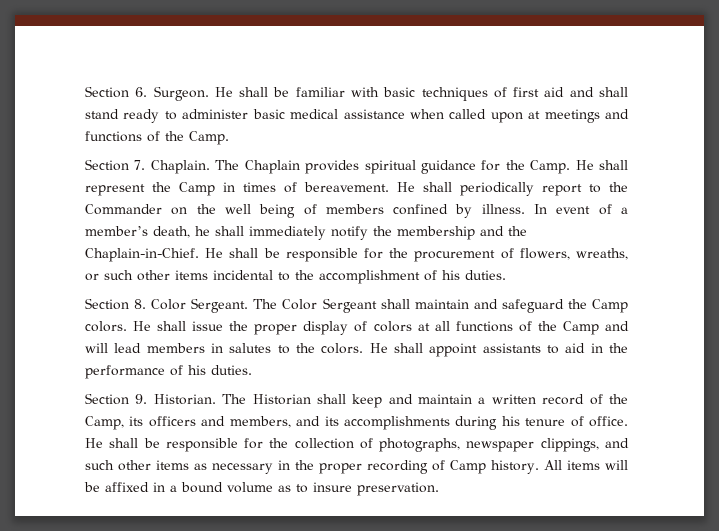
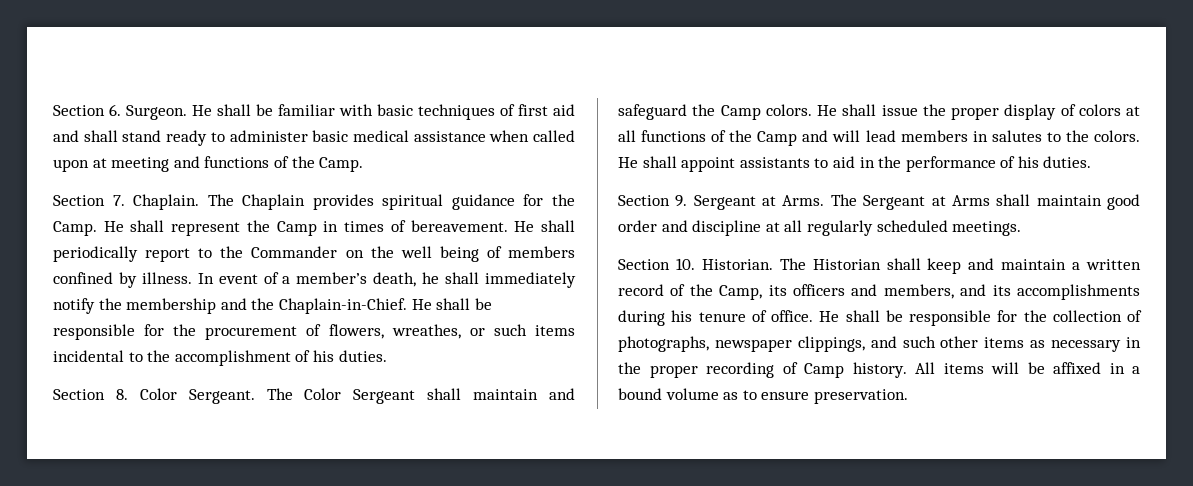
[544,109,600,123] meetings -> [111,157,170,172] meeting
[575,248,628,260] wreaths, -> [391,324,461,339] wreathes,
[137,270,170,281] other -> (527, 330) none
(148, 399) none -> [693,194,1140,210] [618,220,1022,236] [618,258,695,270] Sergeant at Arms. The Sergeant at Arms shall maintain good order and discipline at all regularly scheduled meetings. // Section 10.
[313,482,352,492] insure -> [761,391,810,400] ensure

